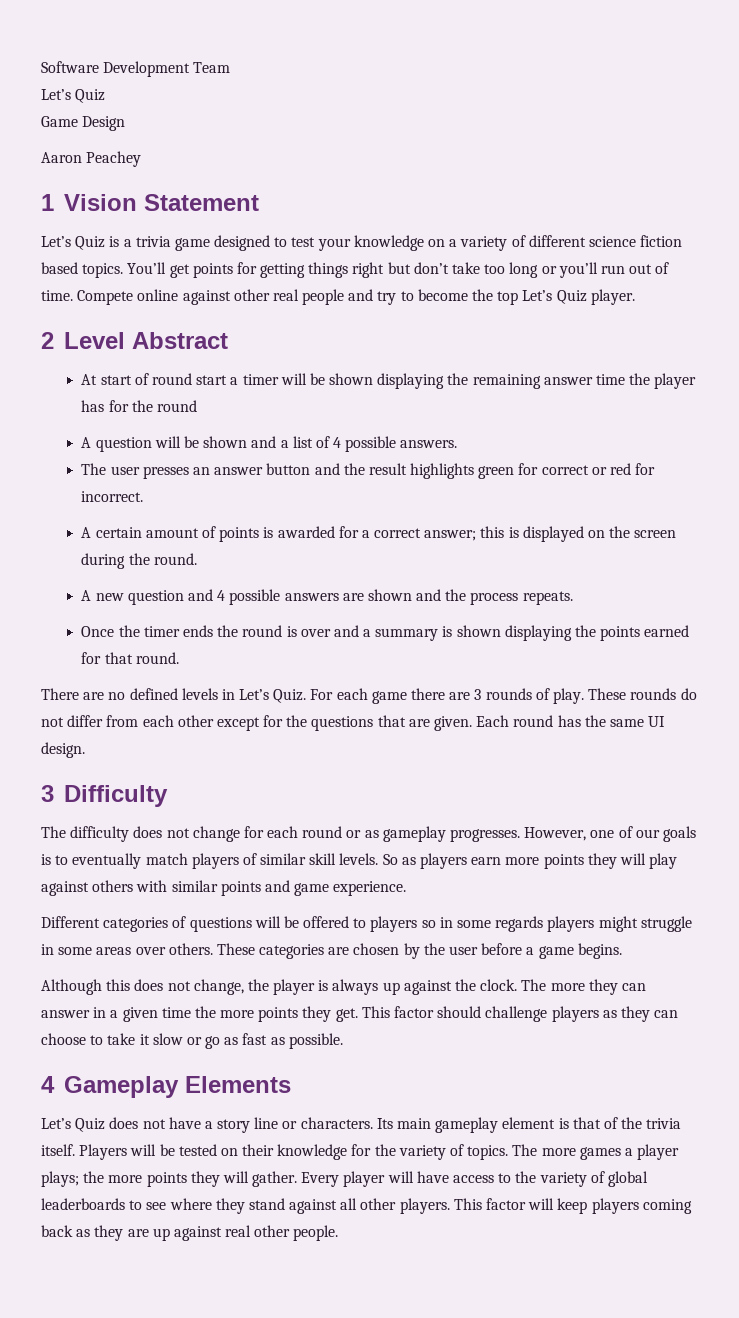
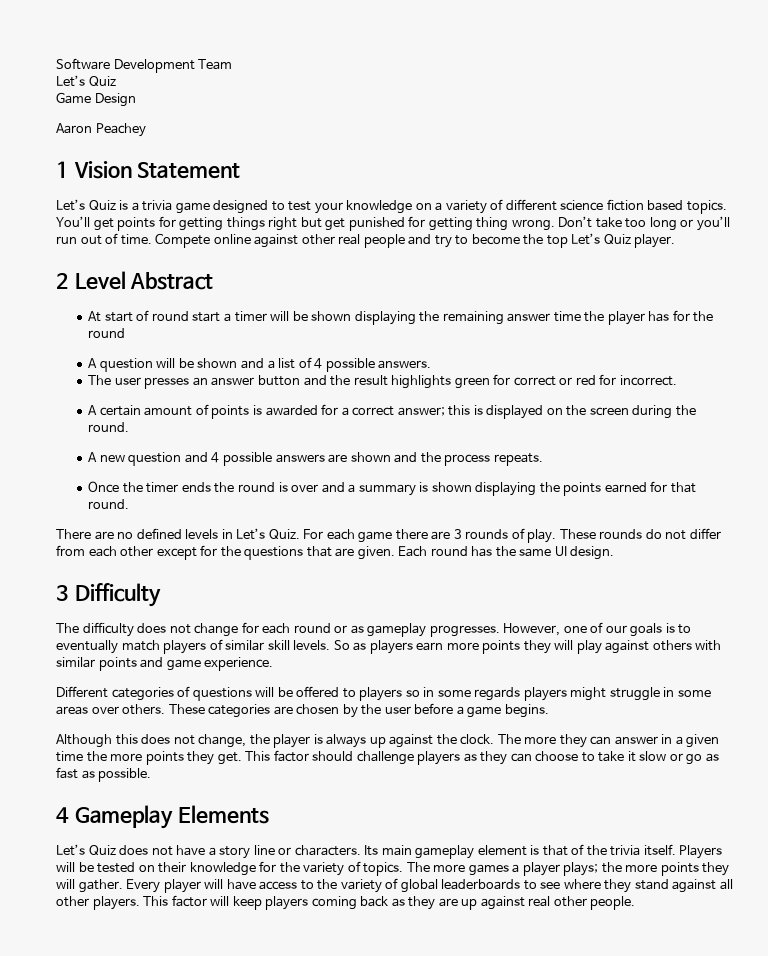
[413,262,449,274] don’t -> [325,216,593,231] get punished for getting thing wrong. Don’t

